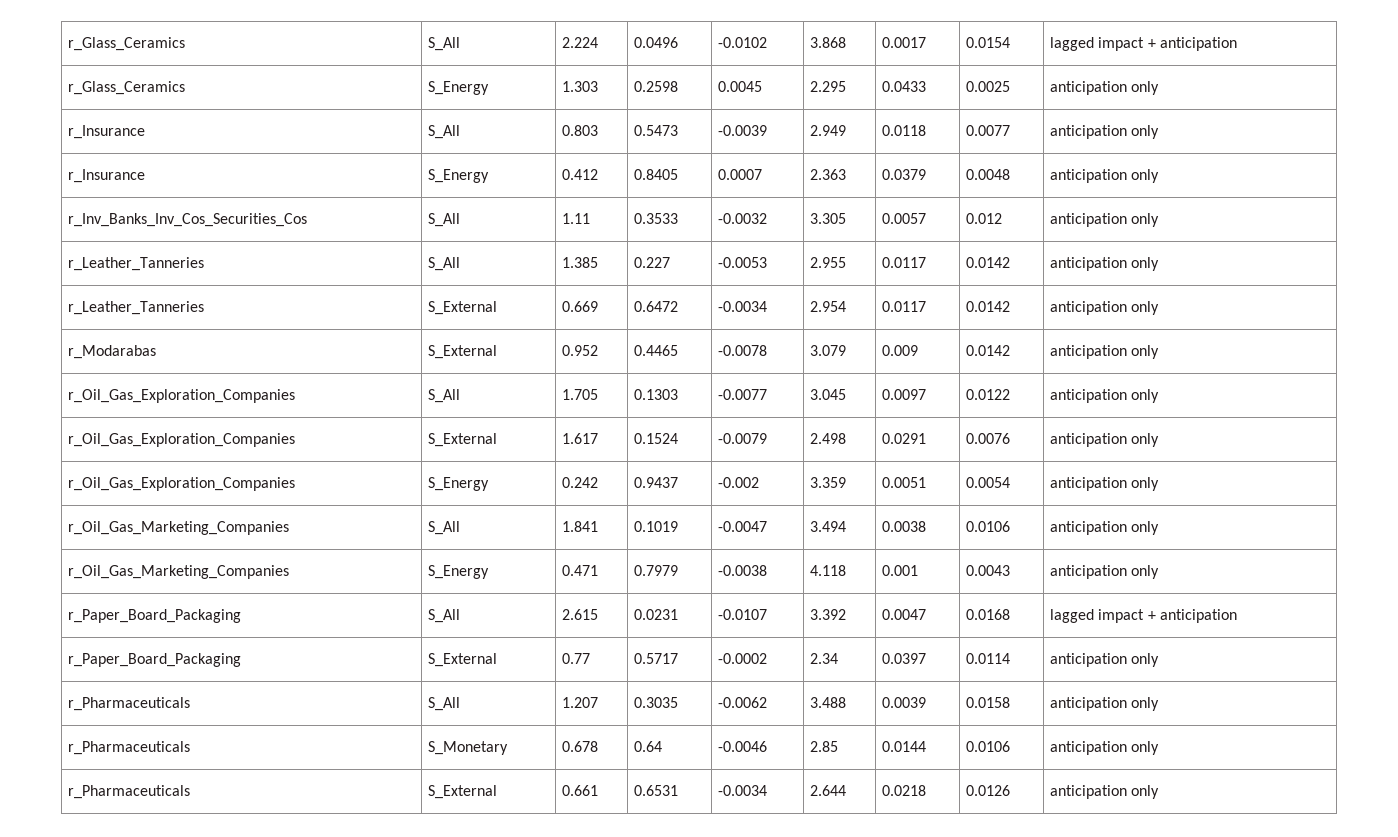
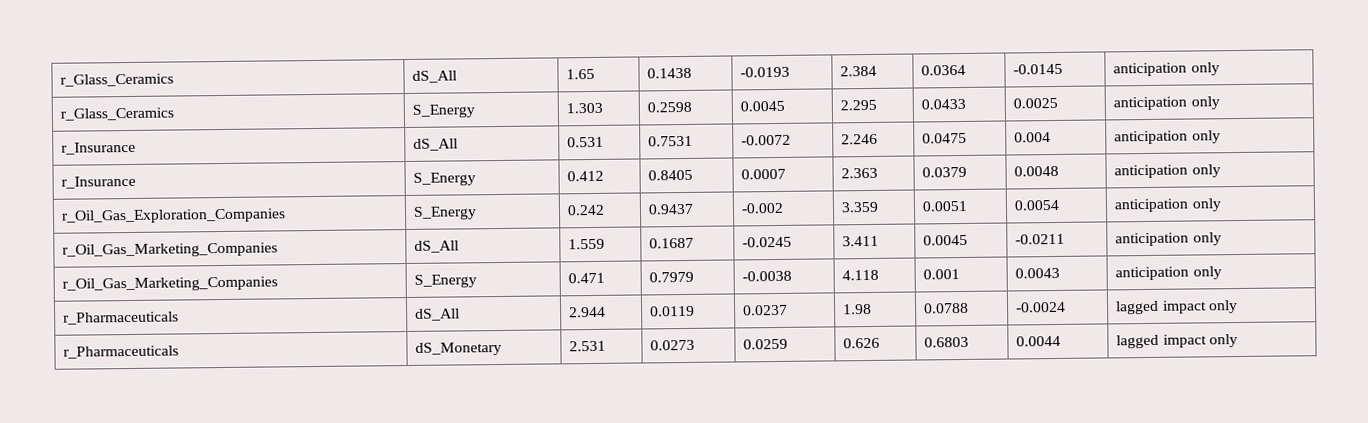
[68,37,186,51] [428,37,461,51] [562,37,599,48] [634,37,679,48] [718,37,768,48] [810,37,847,48] [882,37,927,48] [966,37,1011,48] [1050,37,1238,51] r_Glass_Ceramics | S_All | 2.224 | 0.0496 | -0.0102 | 3.868 | 0.0017 | 0.0154 | lagged impact + anticipation -> [60,73,175,87] [412,70,458,83] [566,68,596,80] [647,67,693,79] [740,66,791,78] [840,65,878,77] [921,64,967,76] [1013,63,1064,75] [1113,62,1220,77] r_Glass_Ceramics | dS_All | 1.65 | 0.1438 | -0.0193 | 2.384 | 0.0364 | -0.0145 | anticipation only
[428,125,461,139] [562,125,599,136] [634,125,679,136] [718,125,768,136] [810,125,847,136] [882,125,927,136] [966,125,1011,136] S_All | 0.803 | 0.5473 | -0.0039 | 2.949 | 0.0118 | 0.0077 -> [413,138,459,151] [567,136,605,148] [648,135,694,147] [741,134,792,146] [841,133,879,145] [922,132,968,144] [1014,132,1052,143] dS_All | 0.531 | 0.7531 | -0.0072 | 2.246 | 0.0475 | 0.004
[68,213,308,227] [428,213,461,227] [562,213,591,224] [634,213,679,224] [718,213,768,224] [810,213,847,224] [882,213,927,224] [966,213,1003,224] [1050,213,1160,227] [68,257,205,271] [428,257,461,271] [562,257,599,268] [634,257,671,268] [718,257,768,268] [810,257,847,268] [882,257,927,268] [966,257,1011,268] [1050,257,1160,271] [68,301,205,315] [428,301,498,315] [562,301,599,312] [634,301,679,312] [718,301,768,312] [810,301,847,312] [882,301,927,312] [966,301,1011,312] [1050,301,1160,315] [68,345,157,359] [428,345,498,359] [562,345,599,356] [634,345,679,356] [718,345,768,356] [810,345,847,356] [882,345,919,356] [966,345,1011,356] [1050,345,1160,359] [68,389,296,403] [428,389,461,403] [562,389,599,400] [634,389,679,400] [718,389,768,400] [810,389,847,400] [882,389,927,400] [966,389,1011,400] [1050,389,1160,403] [68,433,296,447] [428,433,498,447] [562,433,599,444] [634,433,679,444] [718,433,768,444] [810,433,847,444] [882,433,927,444] [966,433,1011,444] [1050,433,1160,447] // r_Inv_Banks_Inv_Cos_Securities_Cos | S_All | 1.11 | 0.3533 | -0.0032 | 3.305 | 0.0057 | 0.012 | anticipation only // r_Leather_Tanneries | S_All | 1.385 | 0.227 | -0.0053 | 2.955 | 0.0117 | 0.0142 | anticipation only // r_Leather_Tanneries | S_External | 0.669 | 0.6472 | -0.0034 | 2.954 | 0.0117 | 0.0142 | anticipation only // r_Modarabas | S_External | 0.952 | 0.4465 | -0.0078 | 3.079 | 0.009 | 0.0142 | anticipation only // r_Oil_Gas_Exploration_Companies | S_All | 1.705 | 0.1303 | -0.0077 | 3.045 | 0.0097 | 0.0122 | anticipation only // r_Oil_Gas_Exploration_Companies | S_External | 1.617 | 0.1524 | -0.0079 | 2.498 | 0.0291 | 0.0076 | anticipation only -> (1221, 171) none
[428,521,461,535] [562,521,599,532] [634,521,679,532] [718,521,768,532] [810,521,847,532] [882,521,927,532] [966,521,1011,532] S_All | 1.841 | 0.1019 | -0.0047 | 3.494 | 0.0038 | 0.0106 -> [414,240,460,253] [568,238,606,250] [649,237,695,249] [742,236,793,248] [842,235,880,247] [923,234,969,246] [1015,233,1066,245] dS_All | 1.559 | 0.1687 | -0.0245 | 3.411 | 0.0045 | -0.0211
[68,609,242,623] [428,609,461,623] [562,609,599,620] [634,609,679,620] [718,609,768,620] [810,609,847,620] [882,609,927,620] [966,609,1011,620] [1050,609,1238,623] [68,653,242,667] [428,653,498,667] [562,653,591,664] [634,653,679,664] [718,653,768,664] [810,653,839,664] [882,653,927,664] [966,653,1011,664] [1050,653,1160,667] [68,697,191,711] [428,697,461,711] [562,697,599,708] [634,697,679,708] [718,697,768,708] [810,697,847,708] [882,697,927,708] [966,697,1011,708] [1050,697,1160,711] [68,741,191,755] [428,741,509,755] [562,741,599,752] [634,741,663,752] [718,741,768,752] [810,741,839,752] [882,741,927,752] [966,741,1011,752] [1050,741,1160,755] [68,785,191,799] [428,785,498,799] [562,785,599,796] [634,785,679,796] [718,785,768,796] [810,785,847,796] [882,785,927,796] [966,785,1011,796] [1050,785,1128,799] r_Paper_Board_Packaging | S_All | 2.615 | 0.0231 | -0.0107 | 3.392 | 0.0047 | 0.0168 | lagged impact + anticipation // r_Paper_Board_Packaging | S_External | 0.77 | 0.5717 | -0.0002 | 2.34 | 0.0397 | 0.0114 | anticipation only // r_Pharmaceuticals | S_All | 1.207 | 0.3035 | -0.0062 | 3.488 | 0.0039 | 0.0158 | anticipation only // r_Pharmaceuticals | S_Monetary | 0.678 | 0.64 | -0.0046 | 2.85 | 0.0144 | 0.0106 | anticipation only // r_Pharmaceuticals | S_External | 0.661 | 0.6531 | -0.0034 | 2.644 | 0.0218 | 0.0126 | anticipation -> [63,311,180,325] [415,308,461,321] [569,306,607,318] [650,305,696,317] [743,304,789,316] [843,303,873,315] [924,302,970,314] [1016,301,1067,313] [1115,300,1238,315] [63,345,180,359] [415,341,503,356] [569,340,607,352] [650,339,696,351] [743,338,789,350] [843,337,881,349] [924,336,970,348] [1016,335,1062,347] [1116,334,1207,349] r_Pharmaceuticals | dS_All | 2.944 | 0.0119 | 0.0237 | 1.98 | 0.0788 | -0.0024 | lagged impact only // r_Pharmaceuticals | dS_Monetary | 2.531 | 0.0273 | 0.0259 | 0.626 | 0.6803 | 0.0044 | lagged impact

